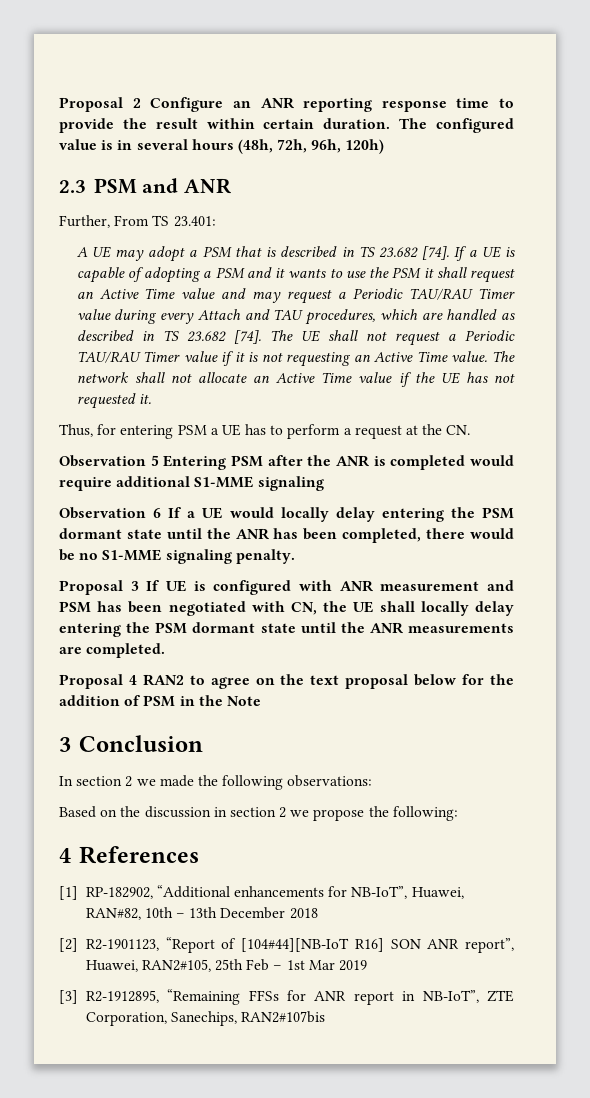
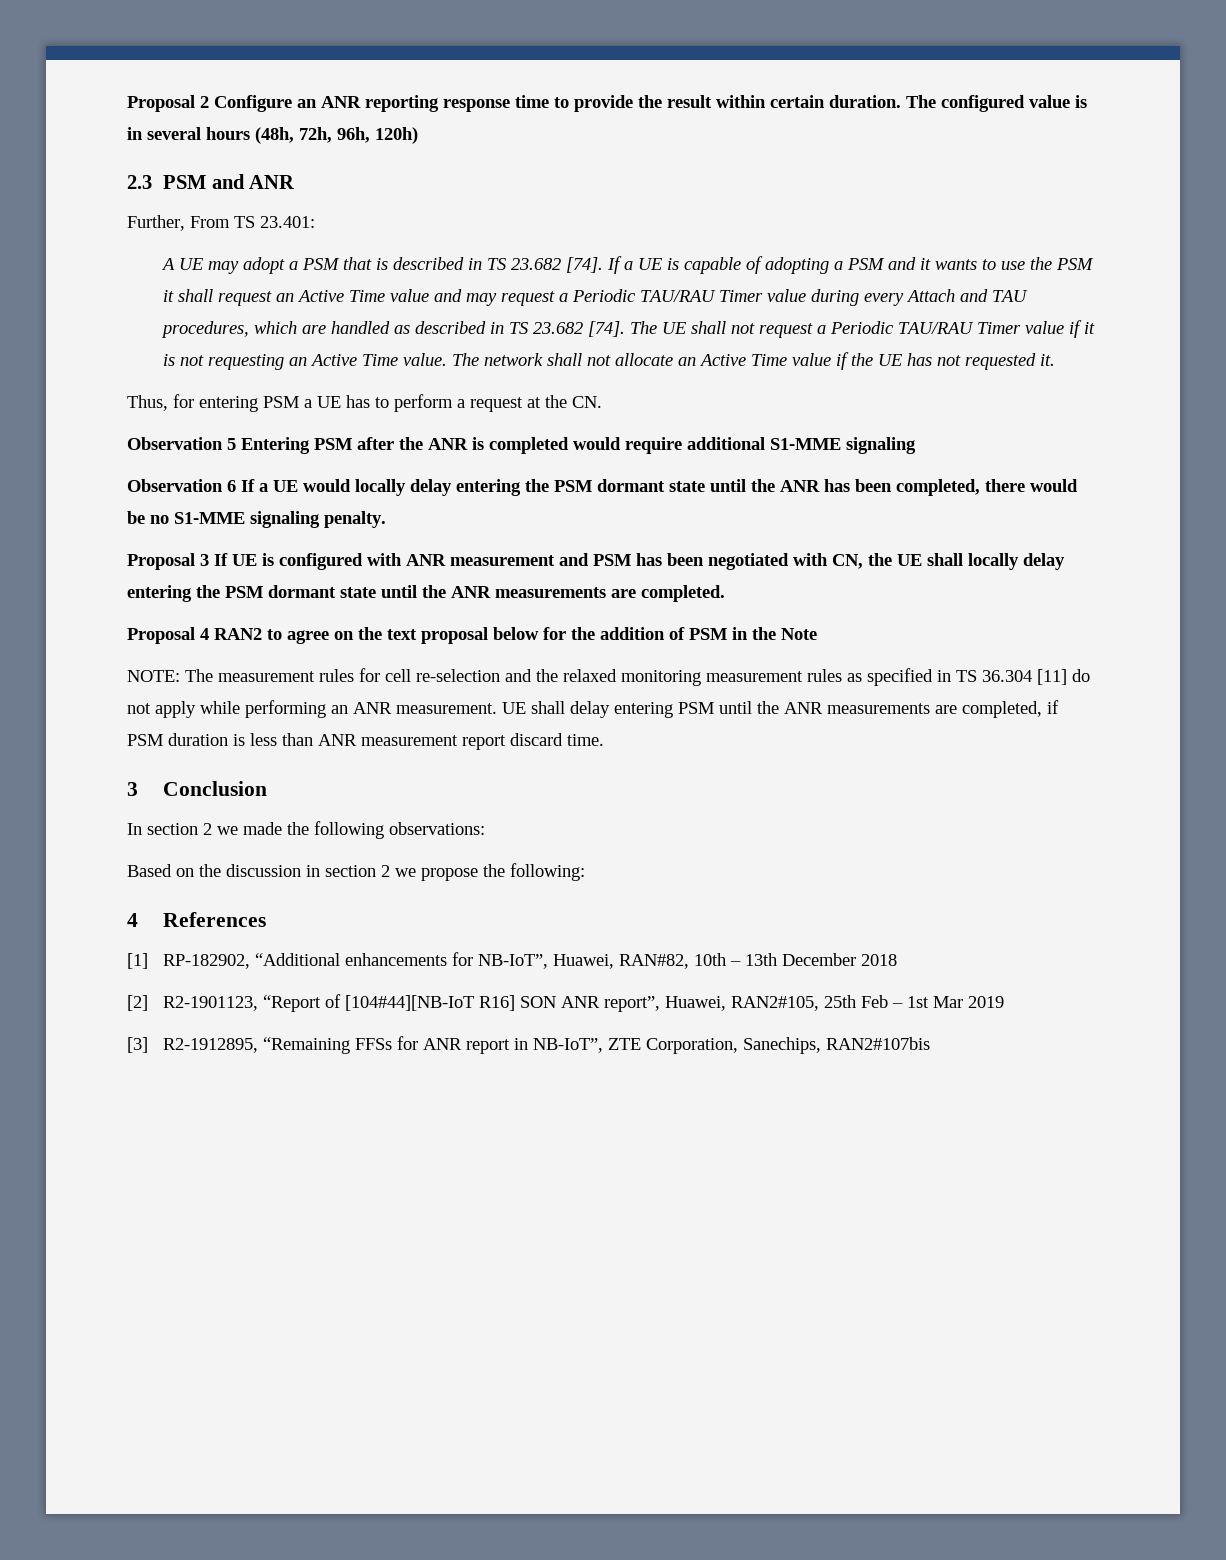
(261, 701) none -> [127,668,1090,686] [127,700,1059,718] [127,733,604,750] // NOTE: The measurement rules for cell re-selection and the relaxed monitoring measurement rules as specified in TS 36.304 [11] do not apply while performing an ANR measurement. UE shall delay entering PSM until the ANR measurements are completed, if PSM duration is less than ANR measurement report discard time.

